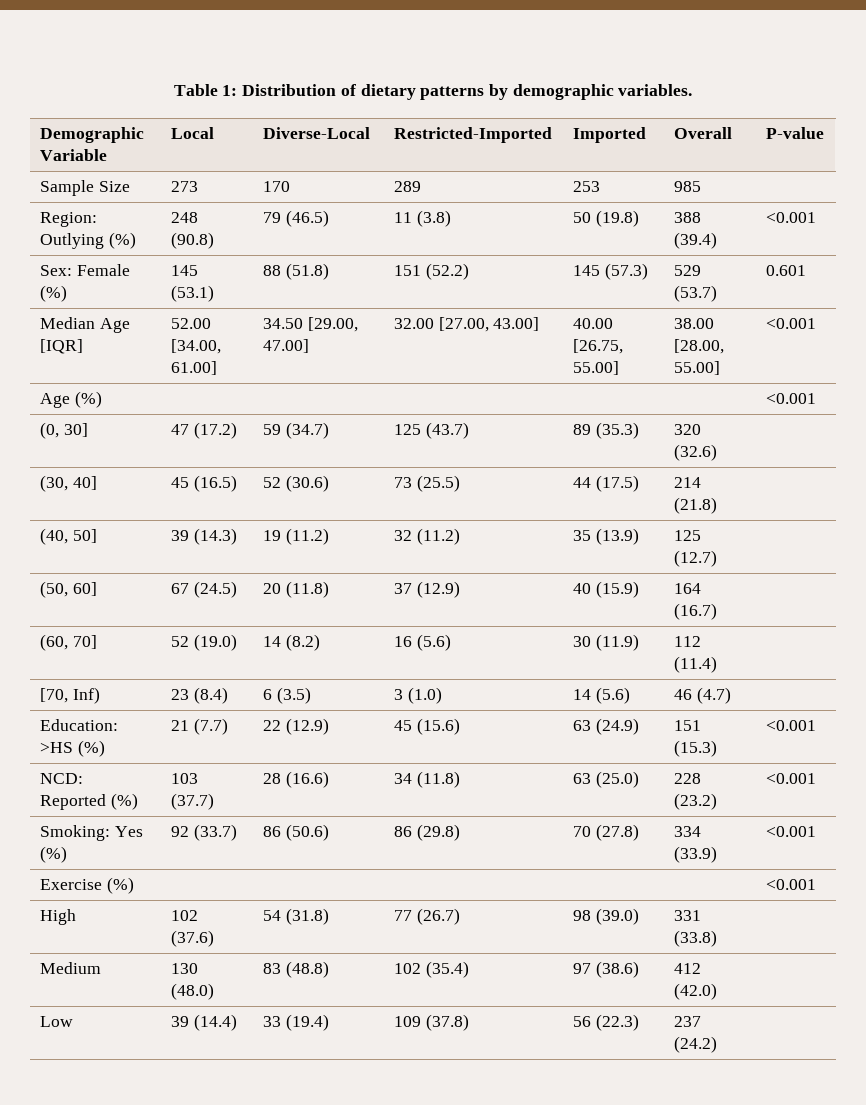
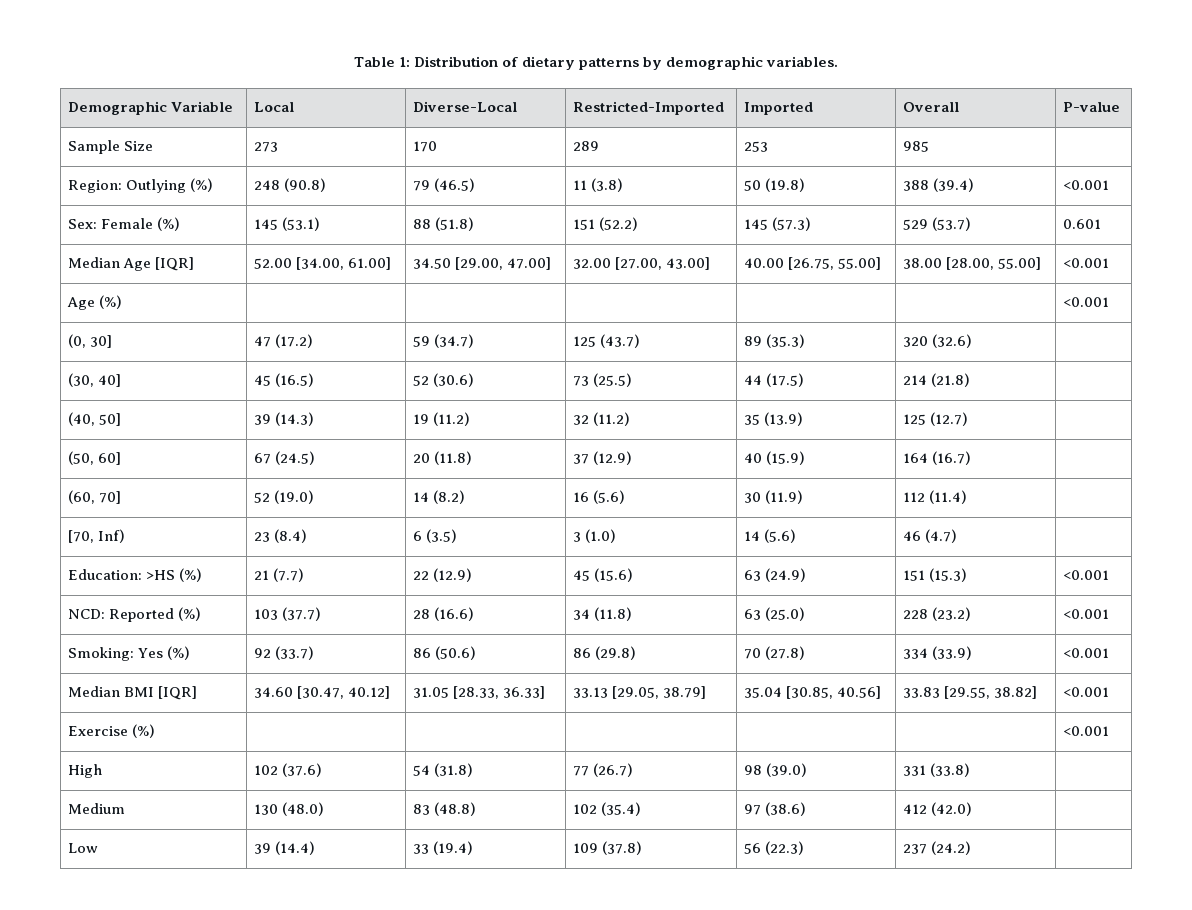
(816, 831) none -> [67,686,197,700] [253,686,390,699] [412,686,545,699] [572,686,706,699] [743,686,881,699] [902,686,1037,699] [1062,687,1109,697] // Median BMI [IQR] | 34.60 [30.47, 40.12] | 31.05 [28.33, 36.33] | 33.13 [29.05, 38.79] | 35.04 [30.85, 40.56] | 33.83 [29.55, 38.82] | <0.001

